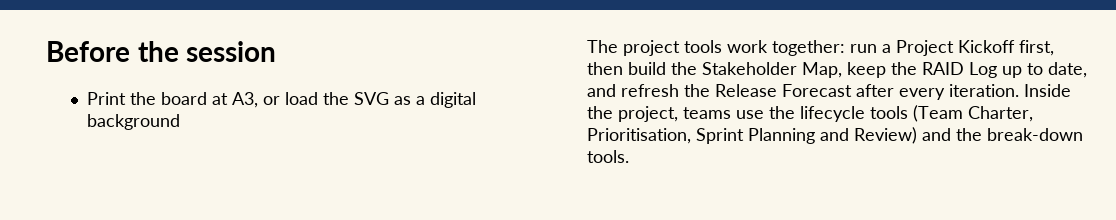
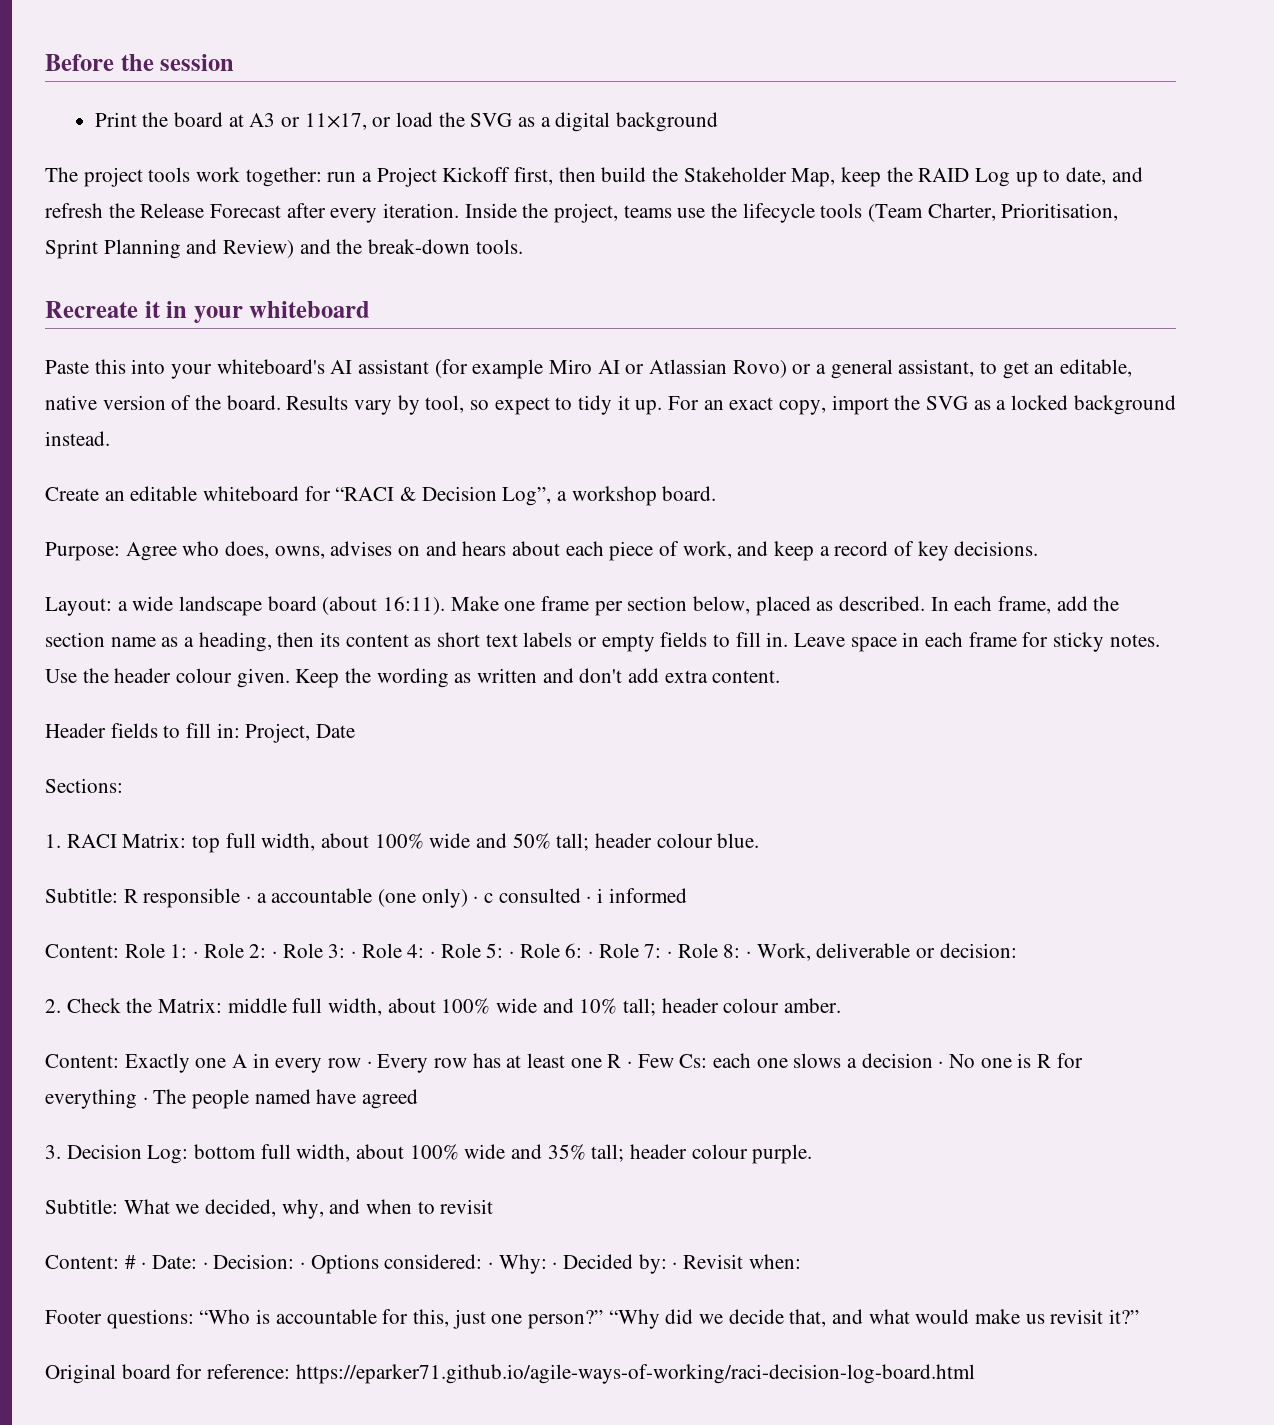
[232,92,259,108] A3, -> [249,113,367,130] A3 or 11×17,
(629, 156) none -> [45,301,371,323] [45,359,1133,379] [45,395,1176,415] [45,431,110,446] [45,486,717,506] [45,541,1039,561] [45,596,1120,616] [45,632,1160,652] [45,668,781,688] [45,723,356,743] [45,778,123,793] [45,833,760,853] [45,888,687,908] [45,943,1017,961] [45,998,842,1016] [45,1053,1083,1073] [45,1089,419,1109] [45,1144,813,1164] [45,1199,494,1219] [45,1254,801,1274] [45,1309,1140,1329] [45,1364,975,1384] // Recreate it in your whiteboard // Paste this into your whiteboard's AI assistant (for example Miro AI or Atlassian Rovo) or a general assistant, to get an editable, native version of the board. Results vary by tool, so expect to tidy it up. For an exact copy, import the SVG as a locked background instead. // Create an editable whiteboard for “RACI & Decision Log”, a workshop board. // Purpose: Agree who does, owns, advises on and hears about each piece of work, and keep a record of key decisions. // Layout: a wide landscape board (about 16:11). Make one frame per section below, placed as described. In each frame, add the section name as a heading, then its content as short text labels or empty fields to fill in. Leave space in each frame for sticky notes. Use the header colour given. Keep the wording as written and don't add extra content. // Header fields to fill in: Project, Date // Sections: // 1. RACI Matrix: top full width, about 100% wide and 50% tall; header colour blue. // Subtitle: R responsible · a accountable (one only) · c consulted · i informed // Content: Role 1: · Role 2: · Role 3: · Role 4: · Role 5: · Role 6: · Role 7: · Role 8: · Work, deliverable or decision: // 2. Check the Matrix: middle full width, about 100% wide and 10% tall; header colour amber. // Content: Exactly one A in every row · Every row has at least one R · Few Cs: each one slows a decision · No one is R for everything · The people named have agreed // 3. Decision Log: bottom full width, about 100% wide and 35% tall; header colour purple. // Subtitle: What we decided, why, and when to revisit // Content: # · Date: · Decision: · Options considered: · Why: · Decided by: · Revisit when: // Footer questions: “Who is accountable for this, just one person?” “Why did we decide that, and what would make us revisit it?” // Original board for reference: https://eparker71.github.io/agile-ways-of-working/raci-decision-log-board.html

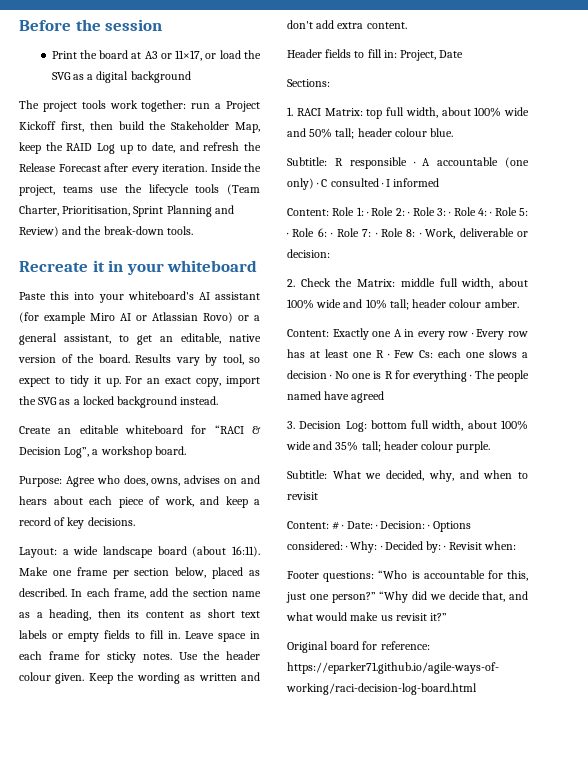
[256,893,267,903] a -> [422,158,431,166] A
[484,893,494,903] c -> [321,179,328,187] C
[597,888,604,903] i -> [386,179,391,187] I

